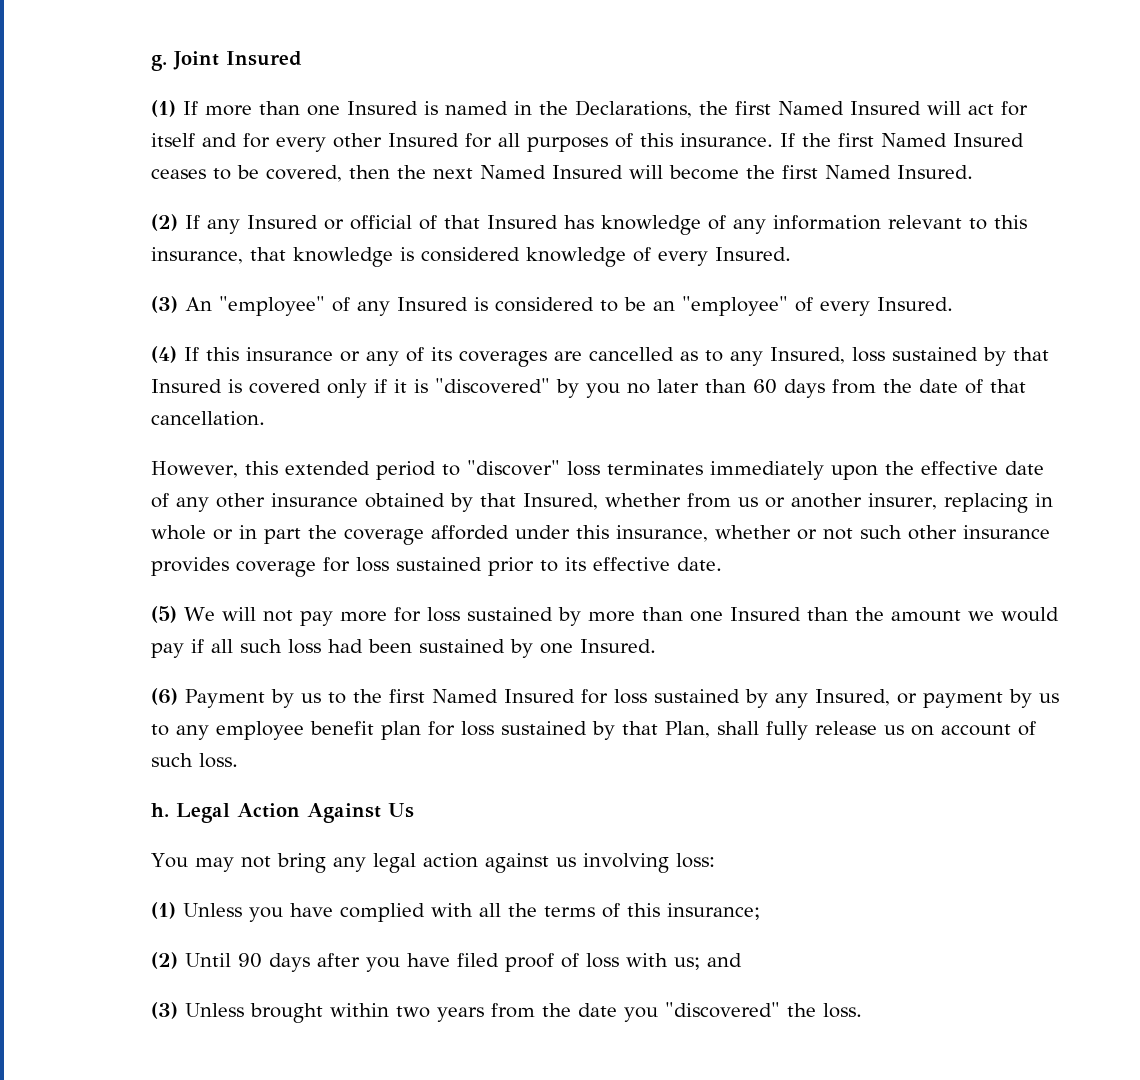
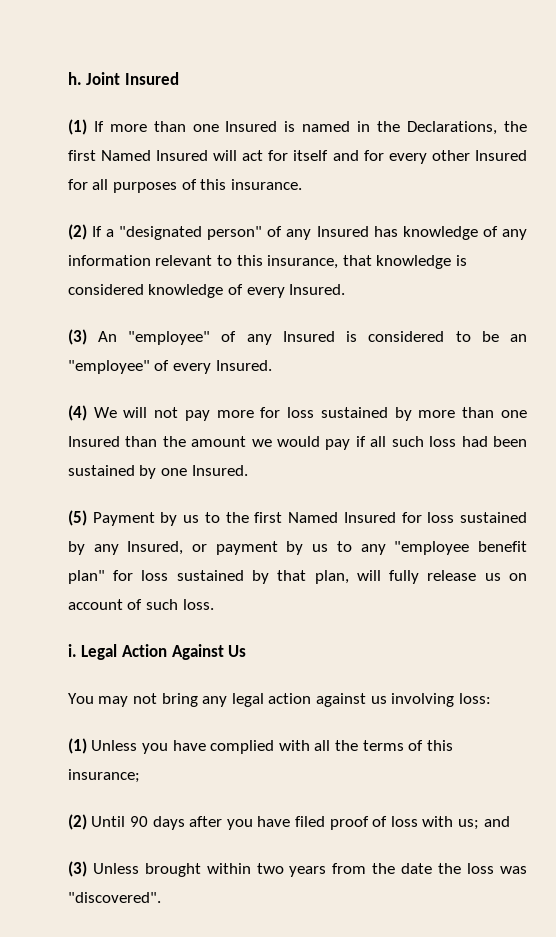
[151,55,168,71] g. -> [67,72,82,85] h.
[780,133,1025,147] [151,165,974,182] [151,214,481,234] If the first Named Insured ceases to be covered, then the next Named Insured will become the first Named Insured. // (2) If any Insured or official of that -> [67,224,312,240] // (2) If a "designated person" of any
[184,347,1050,367] [151,378,1027,398] [151,411,266,426] [151,460,1045,480] [151,493,1054,513] [151,525,1051,545] [151,557,723,577] [151,606,178,623] If this insurance or any of its coverages are cancelled as to any Insured, loss sustained by that Insured is covered only if it is "discovered" by you no later than 60 days from the date of that cancellation. // However, this extended period to "discover" loss terminates immediately upon the effective date of any other insurance obtained by that Insured, whether from us or another insurer, replacing in whole or in part the coverage afforded under this insurance, whether or not such other insurance provides coverage for loss sustained prior to its effective date. // (5) -> (87, 413) none
[151,688,179,705] (6) -> [67,510,87,526] (5)
[216,721,422,740] employee benefit plan -> [394,541,527,555] [67,570,105,584] "employee benefit plan"
[665,721,760,738] Plan, shall -> [314,570,381,584] plan, will
[151,803,170,817] h. -> [67,644,77,657] i.
[624,1002,863,1022] you "discovered" the loss. -> [438,863,527,874] [67,892,161,903] the loss was "discovered".

